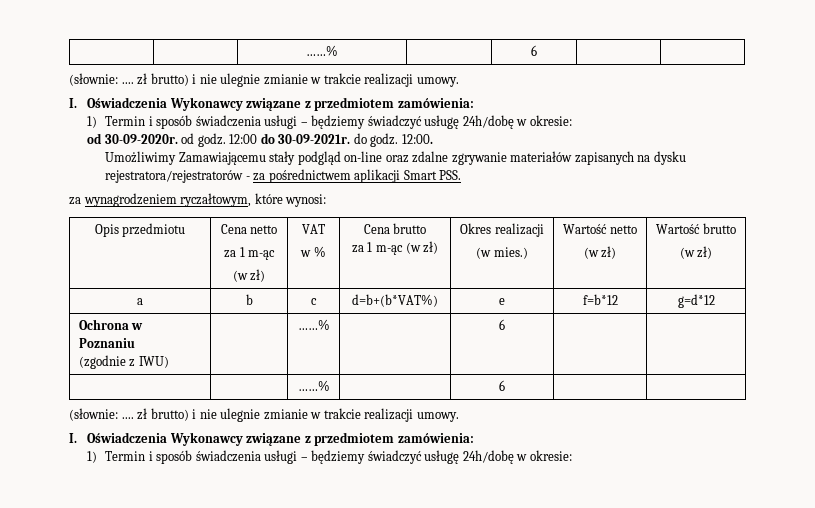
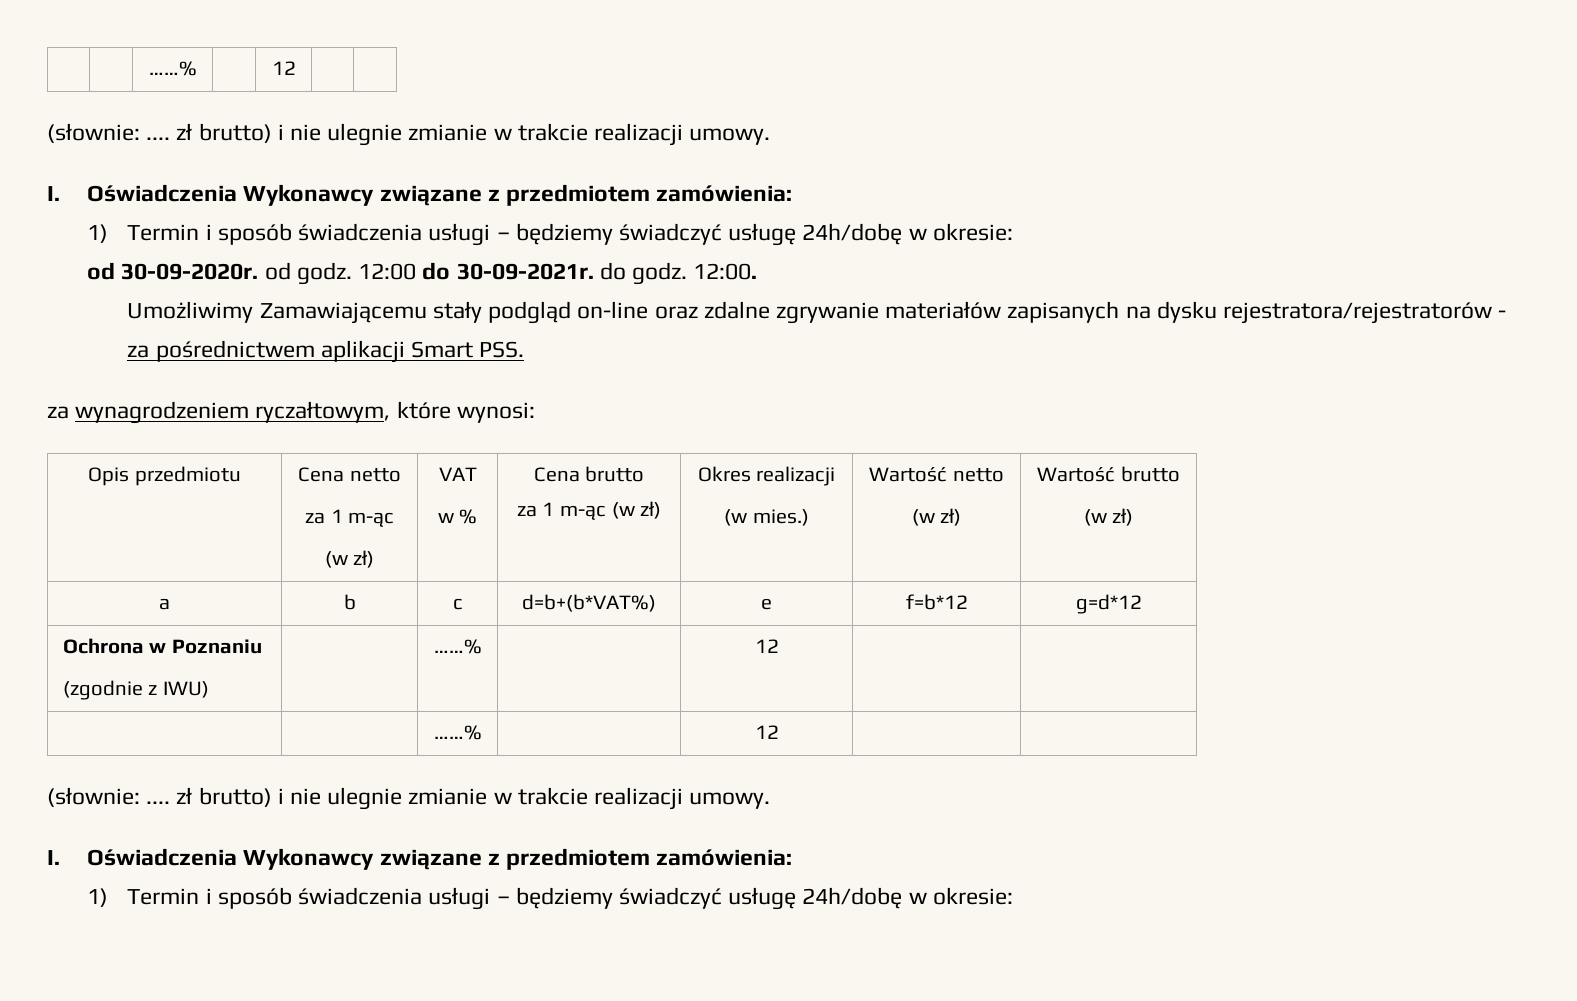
[306,45,338,56] [531,45,537,56] | | ……% | | 6 -> [148,61,197,76] [271,61,296,75] | | ……% | | 12
[499,319,505,330] [297,380,330,391] [499,380,505,391] 6 | | // | | ……% | | 6 -> [754,639,779,653] [433,725,482,740] [754,725,779,739] 12 | | // | | ……% | | 12

